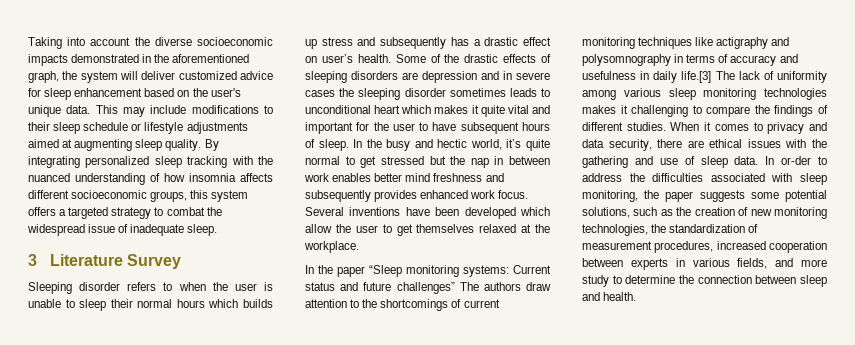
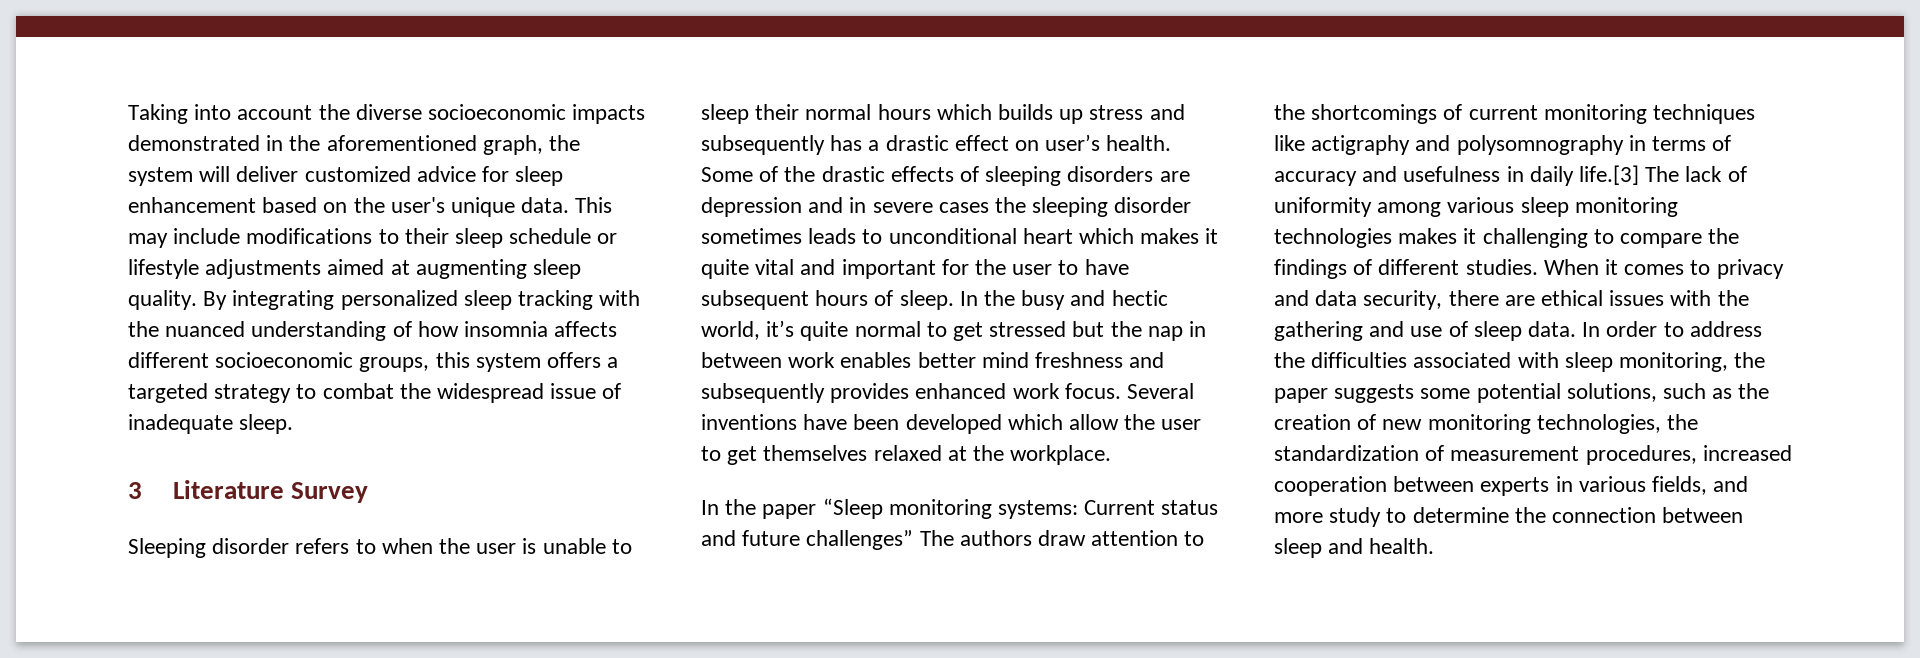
[781,156,812,165] or-der -> [1606,321,1658,337] order

